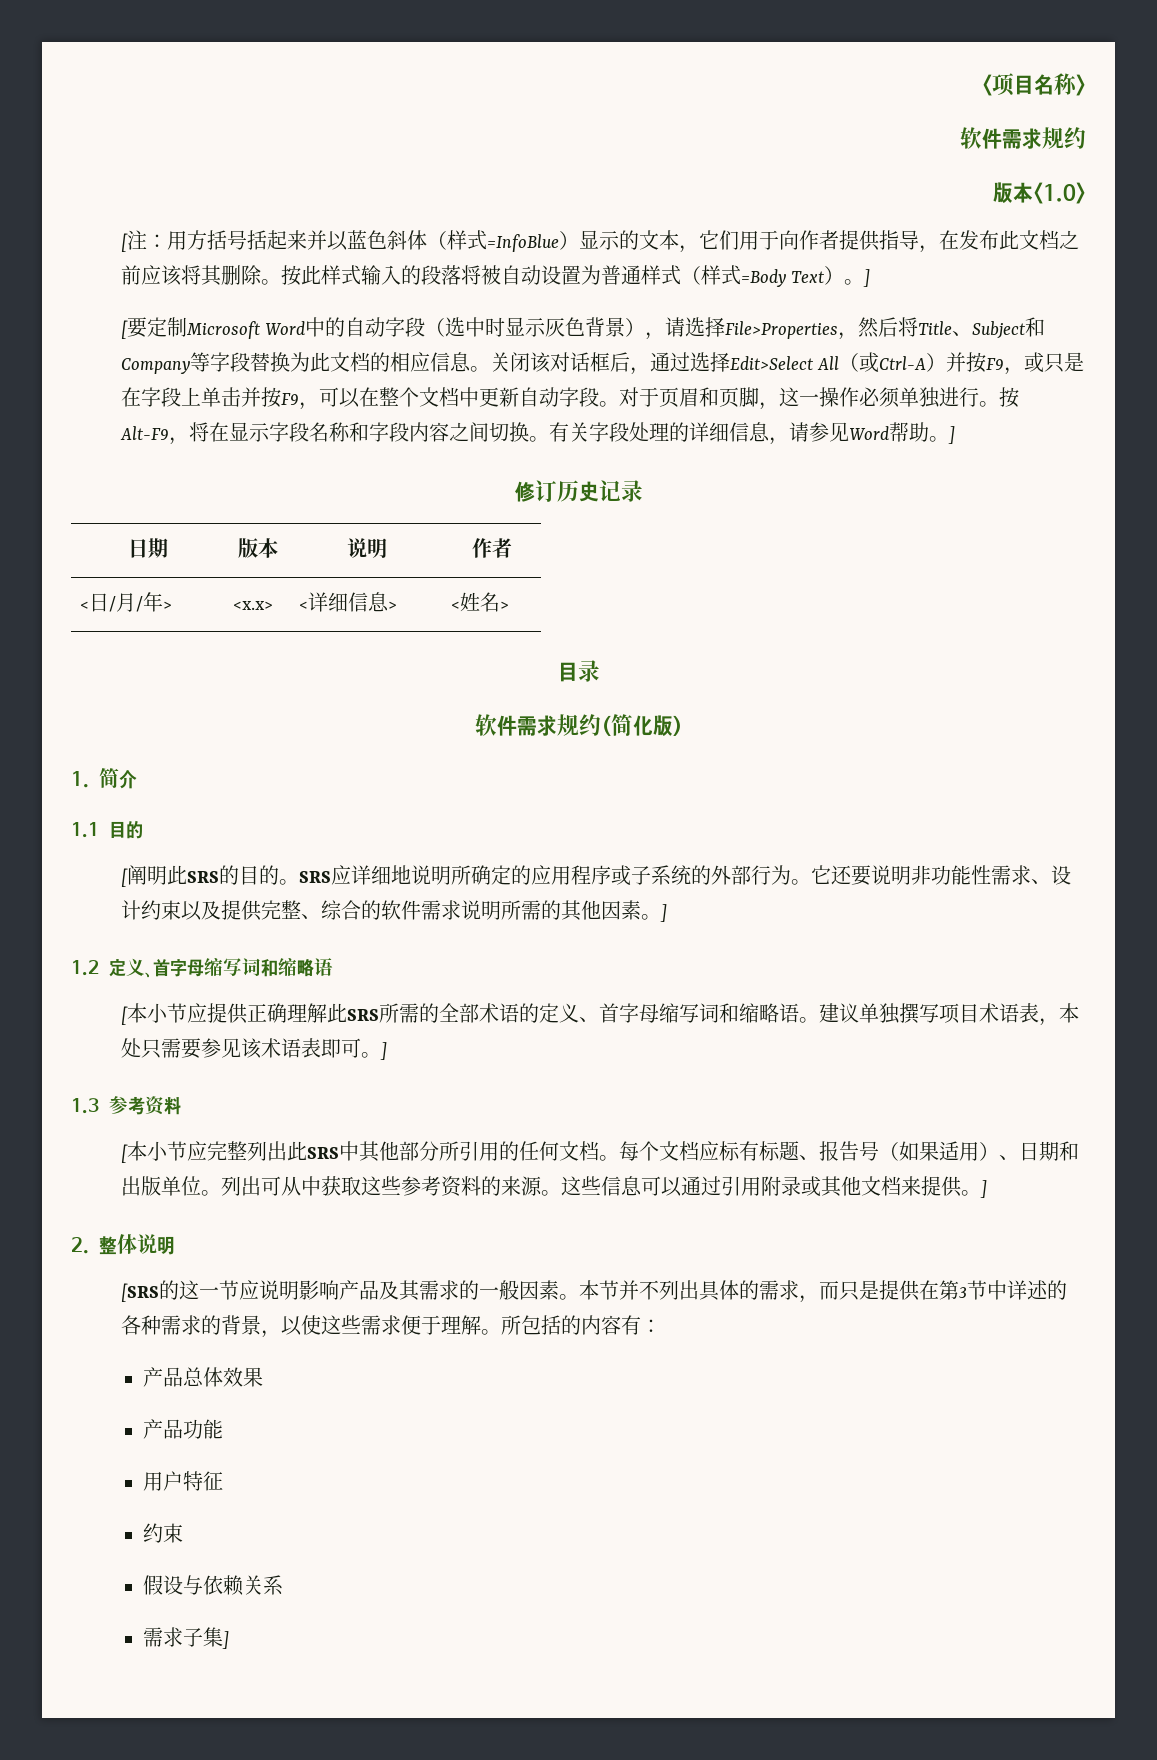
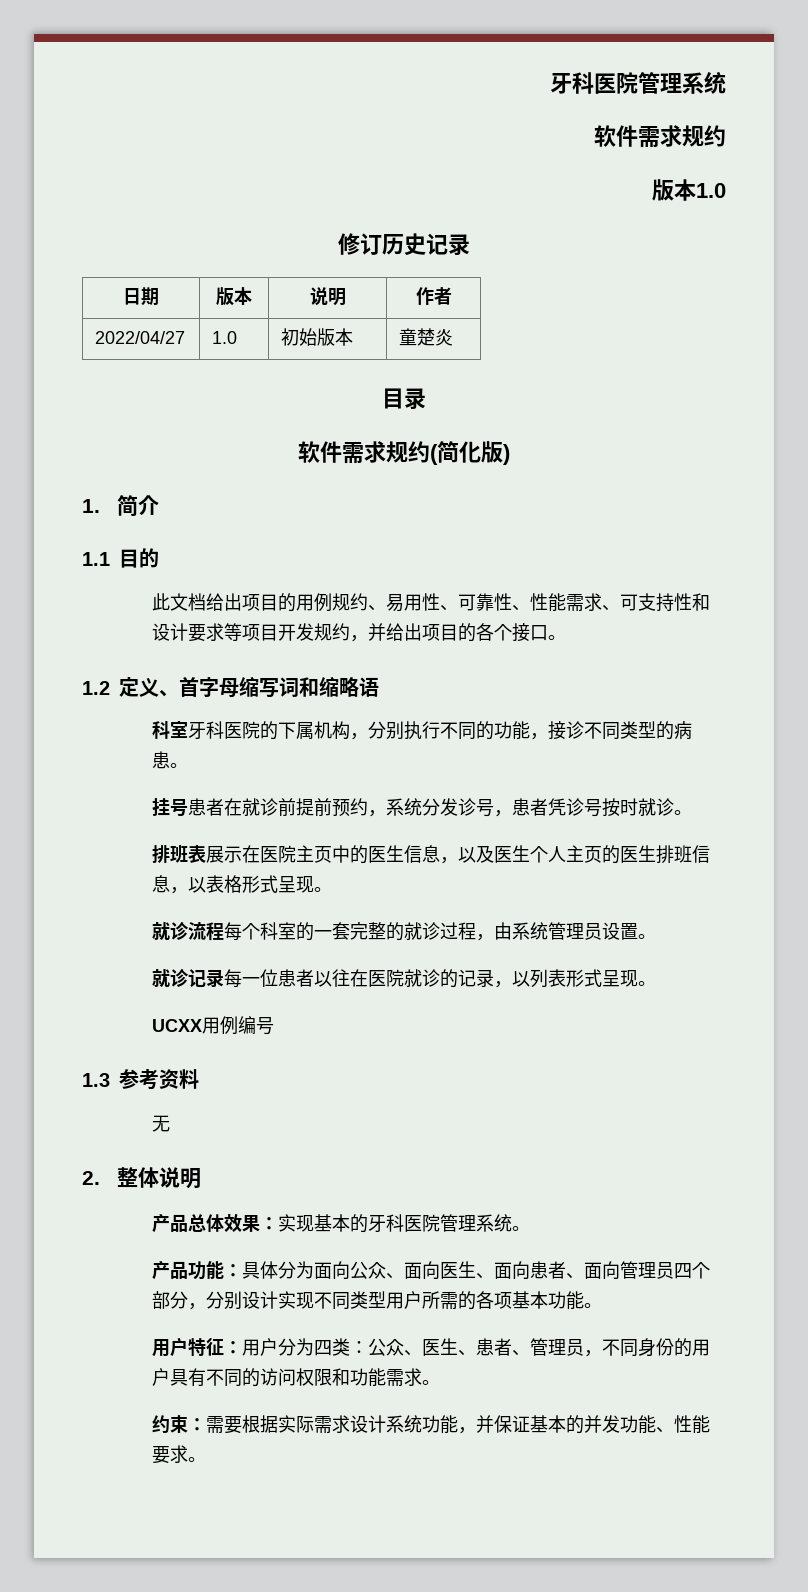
[982,73,1086,96] <项目名称> -> [550,71,726,94] 牙科医院管理系统
[1033,182,1086,204] [120,230,1079,253] [120,265,870,287] [120,317,1045,340] [120,352,1084,375] [120,387,1019,410] [119,422,955,445] <1.0> // [注：用方括号括起来并以蓝色斜体（样式=InfoBlue）显示的文本，它们用于向作者提供指导，在发布此文档之前应该将其删除。按此样式输入的段落将被自动设置为普通样式（样式=Body Text）。] // [要定制Microsoft Word中的自动字段（选中时显示灰色背景），请选择File>Properties，然后将Title、Subject和Company等字段替换为此文档的相应信息。关闭该对话框后，通过选择Edit>Select All（或Ctrl-A）并按F9，或只是在字段上单击并按F9，可以在整个文档中更新自动字段。对于页眉和页脚，这一操作必须单独进行。按Alt-F9，将在显示字段名称和字段内容之间切换。有关字段处理的详细信息，请参见Word帮助。] -> [696,183,726,198] 1.0
[80,592,173,612] [233,601,274,610] [299,592,398,612] [451,592,510,612] <日/月/年> | <x.x> | <详细信息> | <姓名> -> [95,331,186,344] [212,331,238,344] [281,328,354,346] [399,328,454,346] 2022/04/27 | 1.0 | 初始版本 | 童楚炎
[120,865,1071,887] [120,900,667,922] [阐明此SRS的目的。SRS应详细地说明所确定的应用程序或子系统的外部行为。它还要说明非功能性需求、设计约束以及提供完整、综合的软件需求说明所需的其他因素。] -> [152,593,711,612] [152,623,567,642] 此文档给出项目的用例规约、易用性、可靠性、性能需求、可支持性和设计要求等项目开发规约，并给出项目的各个接口。
[120,1003,1079,1026] [120,1038,387,1060] [71,1096,181,1115] [120,1141,1079,1163] [120,1176,987,1198] [71,1234,175,1255] [120,1280,1067,1303] [120,1315,661,1338] [142,1367,263,1387] [142,1419,223,1439] [142,1471,223,1491] [142,1523,183,1543] [142,1575,283,1596] [142,1627,229,1649] [本小节应提供正确理解此SRS所需的全部术语的定义、首字母缩写词和缩略语。建议单独撰写项目术语表，本处只需要参见该术语表即可。] // 1.3参考资料 // [本小节应完整列出此SRS中其他部分所引用的任何文档。每个文档应标有标题、报告号（如果适用）、日期和出版单位。列出可从中获取这些参考资料的来源。这些信息可以通过引用附录或其他文档来提供。] // 2.整体说明 // [SRS的这一节应说明影响产品及其需求的一般因素。本节并不列出具体的需求，而只是提供在第3节中详述的各种需求的背景，以使这些需求便于理解。所包括的内容有： // 产品总体效果 // 产品功能 // 用户特征 // 约束 // 假设与依赖关系 // 需求子集] -> [152,721,693,740] [152,751,189,769] [152,798,693,817] [152,845,711,864] [152,875,333,894] [152,921,657,941] [152,968,657,988] [152,1016,275,1035] [82,1069,199,1090] [152,1115,171,1132] [82,1167,202,1189] [152,1213,531,1233] [152,1261,711,1280] [152,1291,603,1310] [152,1337,711,1357] [152,1368,441,1387] [152,1415,711,1434] [152,1445,207,1464] 科室牙科医院的下属机构，分别执行不同的功能，接诊不同类型的病患。 // 挂号患者在就诊前提前预约，系统分发诊号，患者凭诊号按时就诊。 // 排班表展示在医院主页中的医生信息，以及医生个人主页的医生排班信息，以表格形式呈现。 // 就诊流程每个科室的一套完整的就诊过程，由系统管理员设置。 // 就诊记录每一位患者以往在医院就诊的记录，以列表形式呈现。 // UCXX用例编号 // 1.3参考资料 // 无 // 2.整体说明 // 产品总体效果：实现基本的牙科医院管理系统。 // 产品功能：具体分为面向公众、面向医生、面向患者、面向管理员四个部分，分别设计实现不同类型用户所需的各项基本功能。 // 用户特征：用户分为四类：公众、医生、患者、管理员，不同身份的用户具有不同的访问权限和功能需求。 // 约束：需要根据实际需求设计系统功能，并保证基本的并发功能、性能要求。

